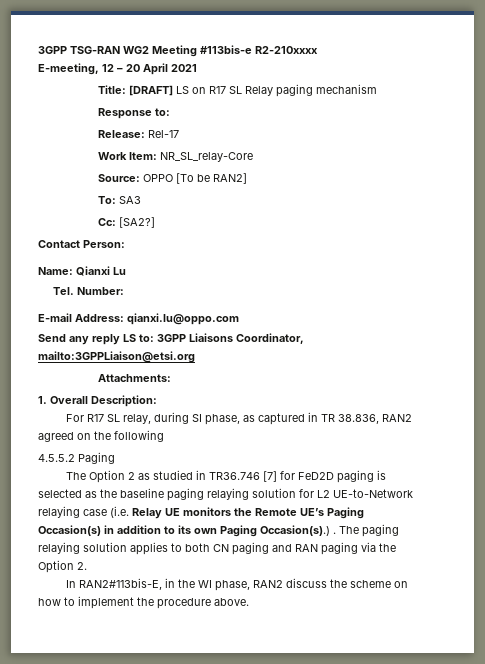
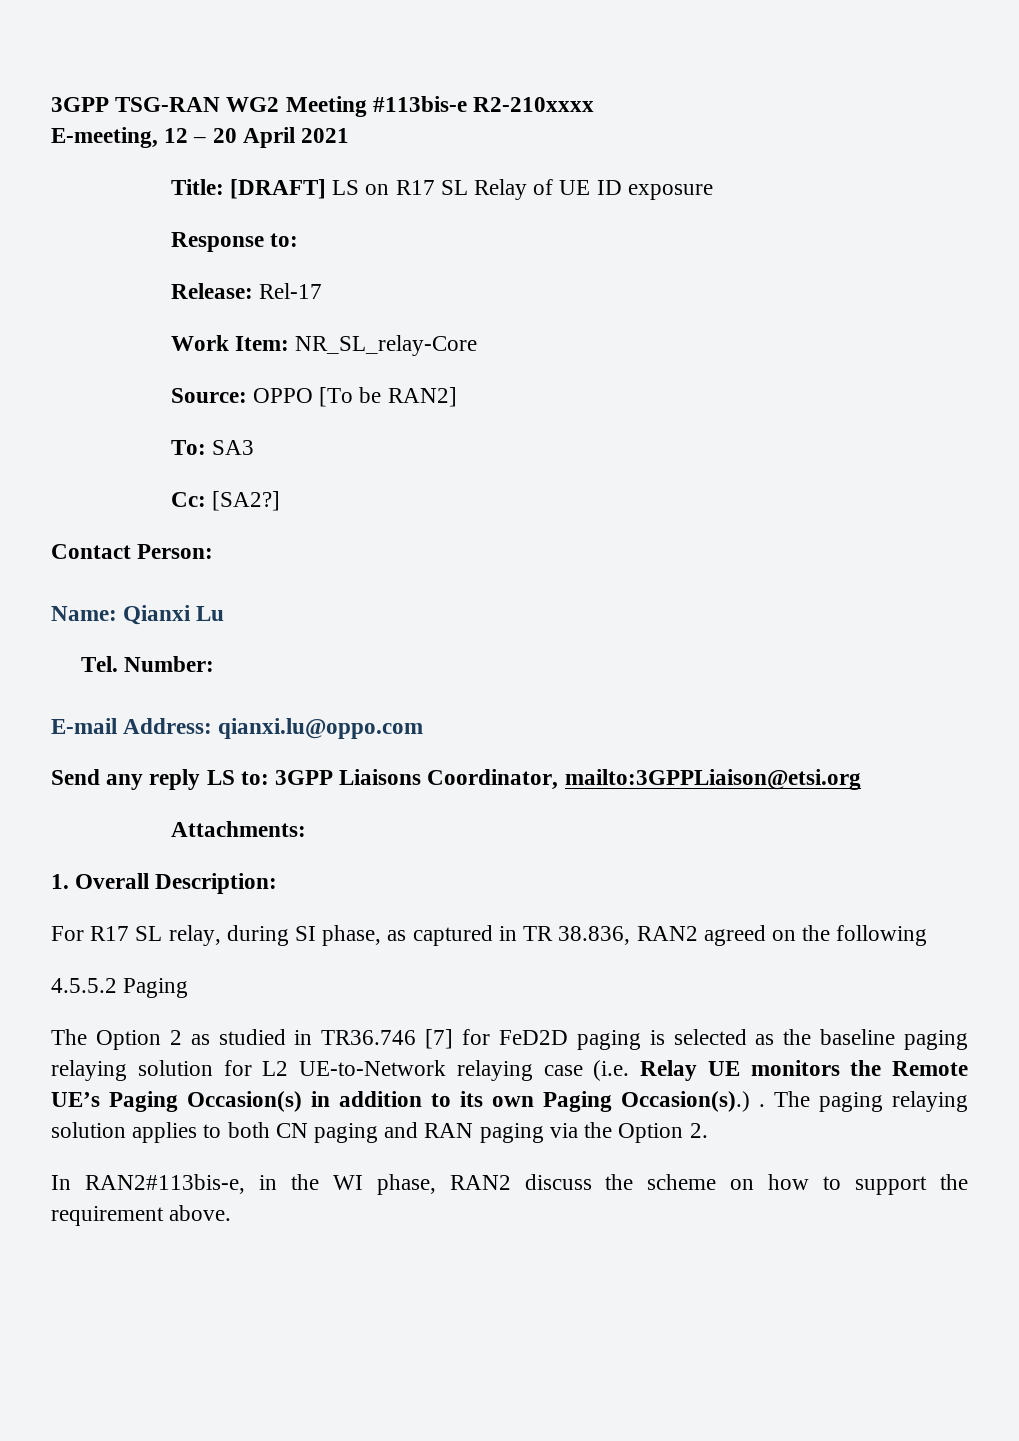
[276,84,378,97] paging mechanism -> [533,179,713,200] of UE ID exposure
[79,578,163,590] RAN2#113bis-E, -> [84,1174,245,1194] RAN2#113bis-e,
[78,596,211,609] implement the procedure -> [855,1174,969,1195] [51,1206,164,1226] support the requirement

